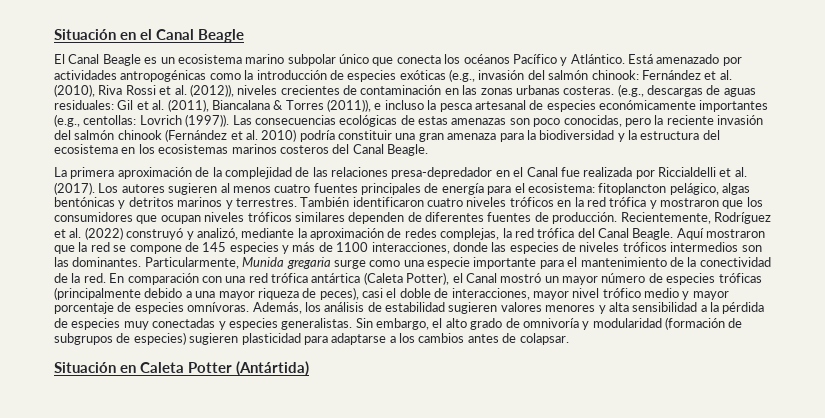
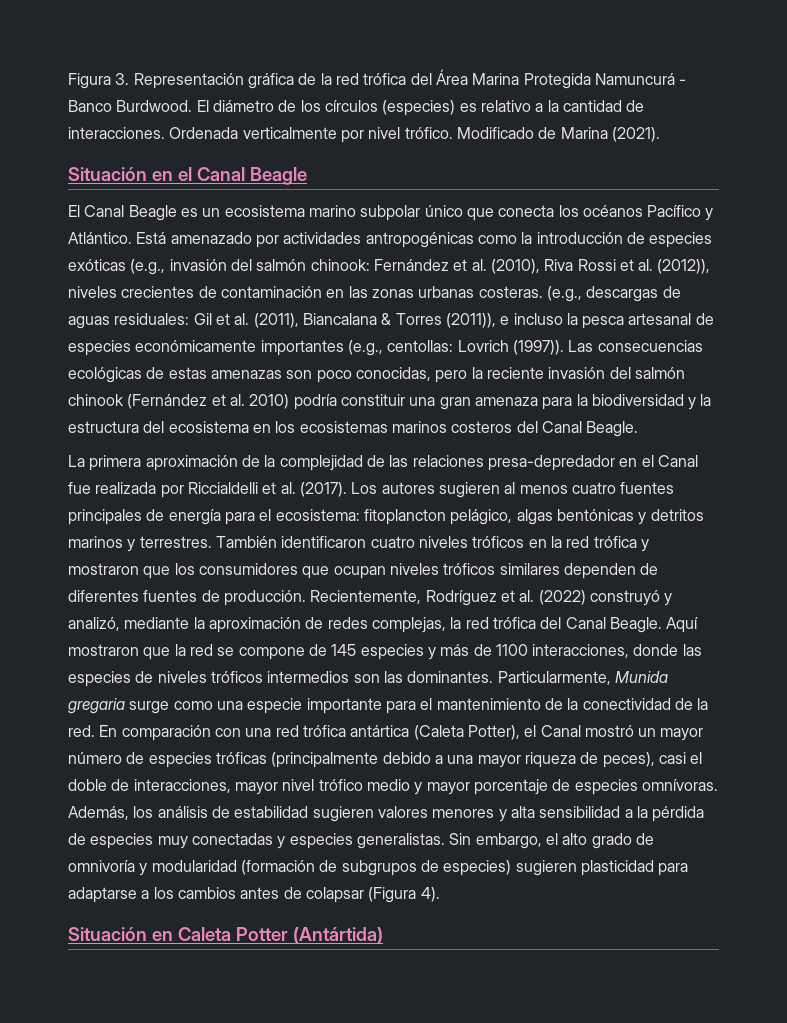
(54, 34) none -> [68,69,687,89] [68,100,645,116] [68,127,660,143] Figura 3. Representación gráfica de la red trófica del Área Marina Protegida Namuncurá - Banco Burdwood. El diámetro de los círculos (especies) es relativo a la cantidad de interacciones. Ordenada verticalmente por nivel trófico. Modificado de Marina (2021). //
[519,333,569,345] colapsar. -> [305,887,440,903] colapsar (Figura 4).

